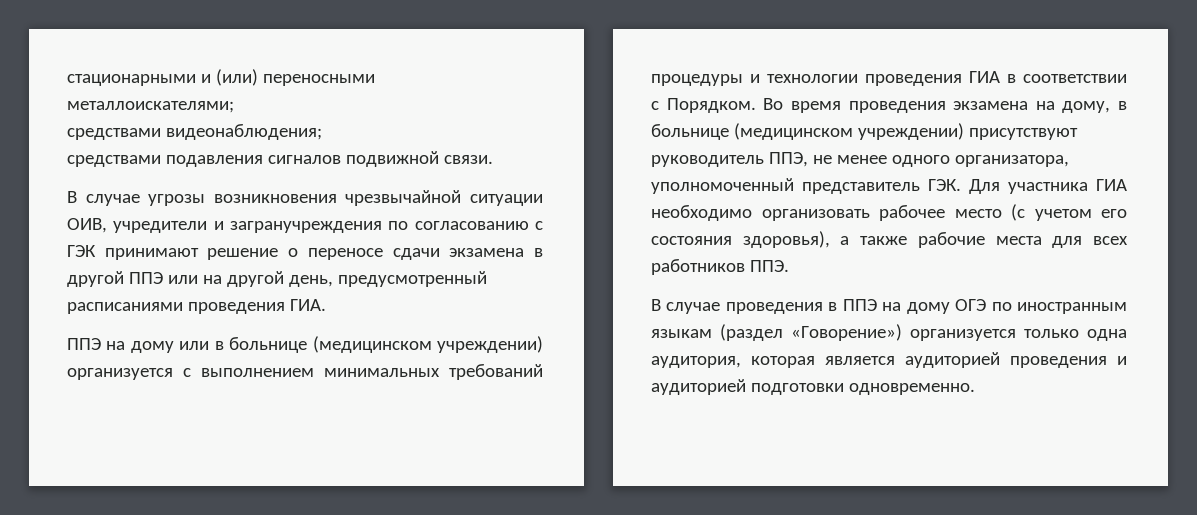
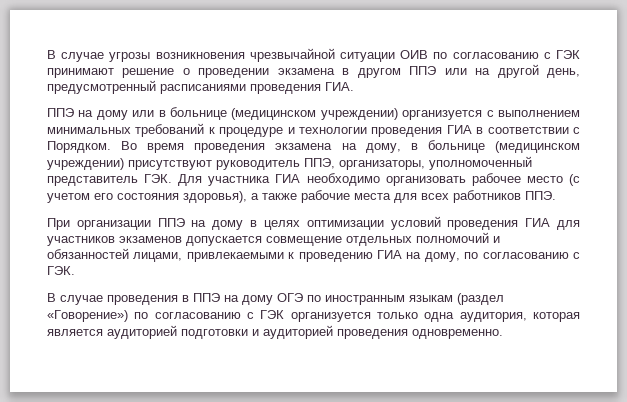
[67,69,375,86] [67,101,234,113] [67,124,322,140] [67,151,493,167] стационарными и (или) переносными металлоискателями; // средствами видеонаблюдения; // средствами подавления сигналов подвижной связи. // -> (47, 54) none
[67,218,382,233] ОИВ, учредители и загранучреждения -> [400,50,429,59] ОИВ
[307,248,440,260] переносе сдачи -> [198,68,270,78] проведении
[67,271,124,287] другой -> [357,68,401,78] другом
[651,74,743,86] процедуры -> [208,127,284,137] к процедуре
[812,155,1069,167] не менее одного организатора, -> [339,160,425,170] организаторы,
(789, 266) none -> [47,216,580,230] [47,232,500,246] [47,248,580,262] [47,266,75,275] // При организации ППЭ на дому в целях оптимизации условий проведения ГИА для участников экзаменов допускается совмещение отдельных полномочий и обязанностей лицами, привлекаемыми к проведению ГИА на дому, по согласованию с ГЭК.
(902, 332) none -> [134,310,285,319] по согласованию с ГЭК
[1010,356,1107,368] проведения -> [181,329,248,339] подготовки
[750,383,844,395] подготовки -> [337,329,408,339] проведения

